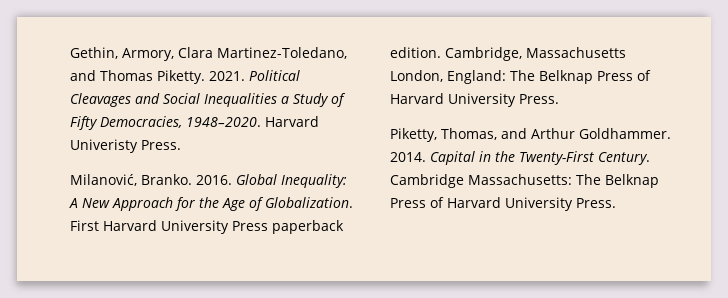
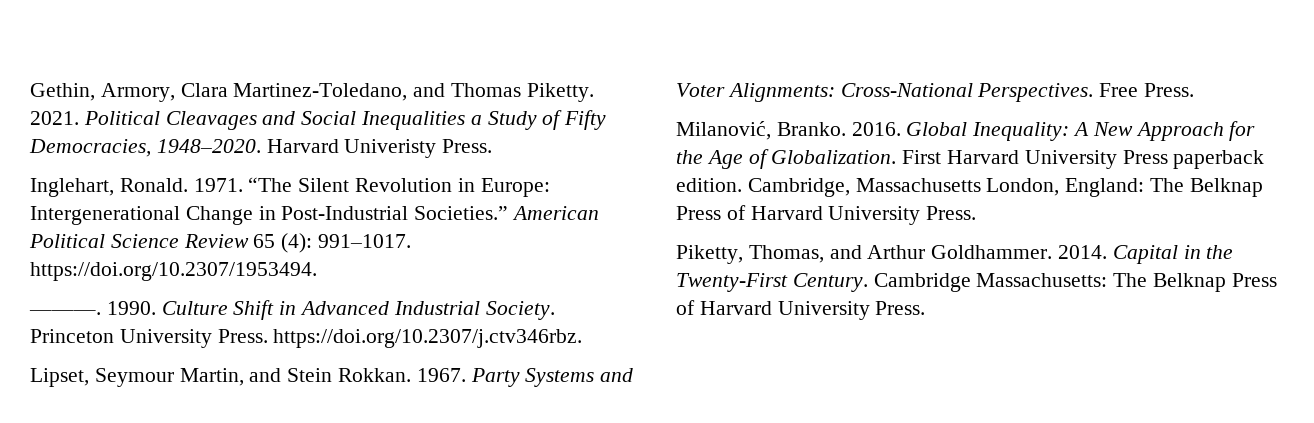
(181, 145) none -> [30,177,550,197] [30,206,600,225] [29,233,412,253] [30,262,317,281] [29,300,555,320] [30,329,583,348] [30,368,634,387] [676,83,1195,102] // Inglehart, Ronald. 1971. “The Silent Revolution in Europe: Intergenerational Change in Post-Industrial Societies.” American Political Science Review 65 (4): 991–1017. https://doi.org/10.2307/1953494. // ———. 1990. Culture Shift in Advanced Industrial Society. Princeton University Press. https://doi.org/10.2307/j.ctv346rbz. // Lipset, Seymour Martin, and Stein Rokkan. 1967. Party Systems and Voter Alignments: Cross-National Perspectives. Free Press.

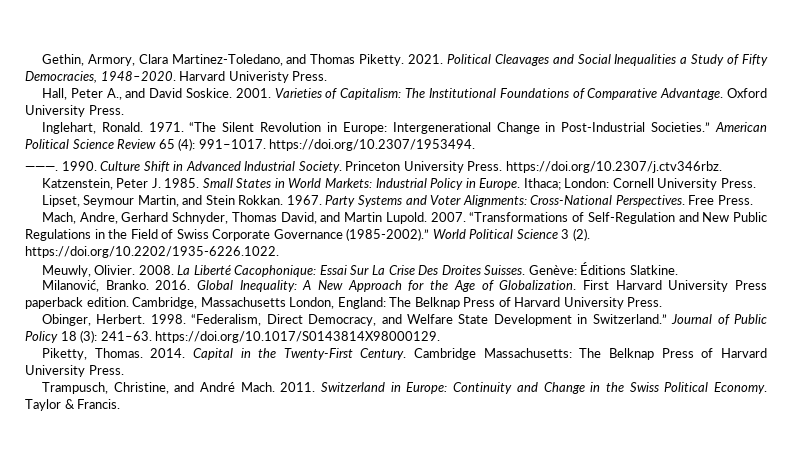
(493, 146) none -> [41,88,768,100] [25,105,124,117] // Hall, Peter A., and David Soskice. 2001. Varieties of Capitalism: The Institutional Foundations of Comparative Advantage. Oxford University Press.
(583, 338) none -> [41,178,756,190] // Katzenstein, Peter J. 1985. Small States in World Markets: Industrial Policy in Europe. Ithaca; London: Cornell University Press.
(1195, 90) none -> [41,212,768,224] [25,228,590,241] [25,246,279,258] [41,262,678,277] // Mach, Andre, Gerhard Schnyder, Thomas David, and Martin Lupold. 2007. “Transformations of Self-Regulation and New Public Regulations in the Field of Swiss Corporate Governance (1985-2002).” World Political Science 3 (2). https://doi.org/10.2202/1935-6226.1022. // Meuwly, Olivier. 2008. La Liberté Cacophonique: Essai Sur La Crise Des Droites Suisses. Genève: Éditions Slatkine.
[676,245,1053,264] Piketty, Thomas, and Arthur Goldhammer. -> [41,314,768,326] [25,330,441,343] [41,348,143,360] Obinger, Herbert. 1998. “Federalism, Direct Democracy, and Welfare State Development in Switzerland.” Journal of Public Policy 18 (3): 241–63. https://doi.org/10.1017/S0143814X98000129. // Piketty, Thomas.
(926, 308) none -> [41,382,768,394] [25,399,121,411] // Trampusch, Christine, and André Mach. 2011. Switzerland in Europe: Continuity and Change in the Swiss Political Economy. Taylor & Francis.

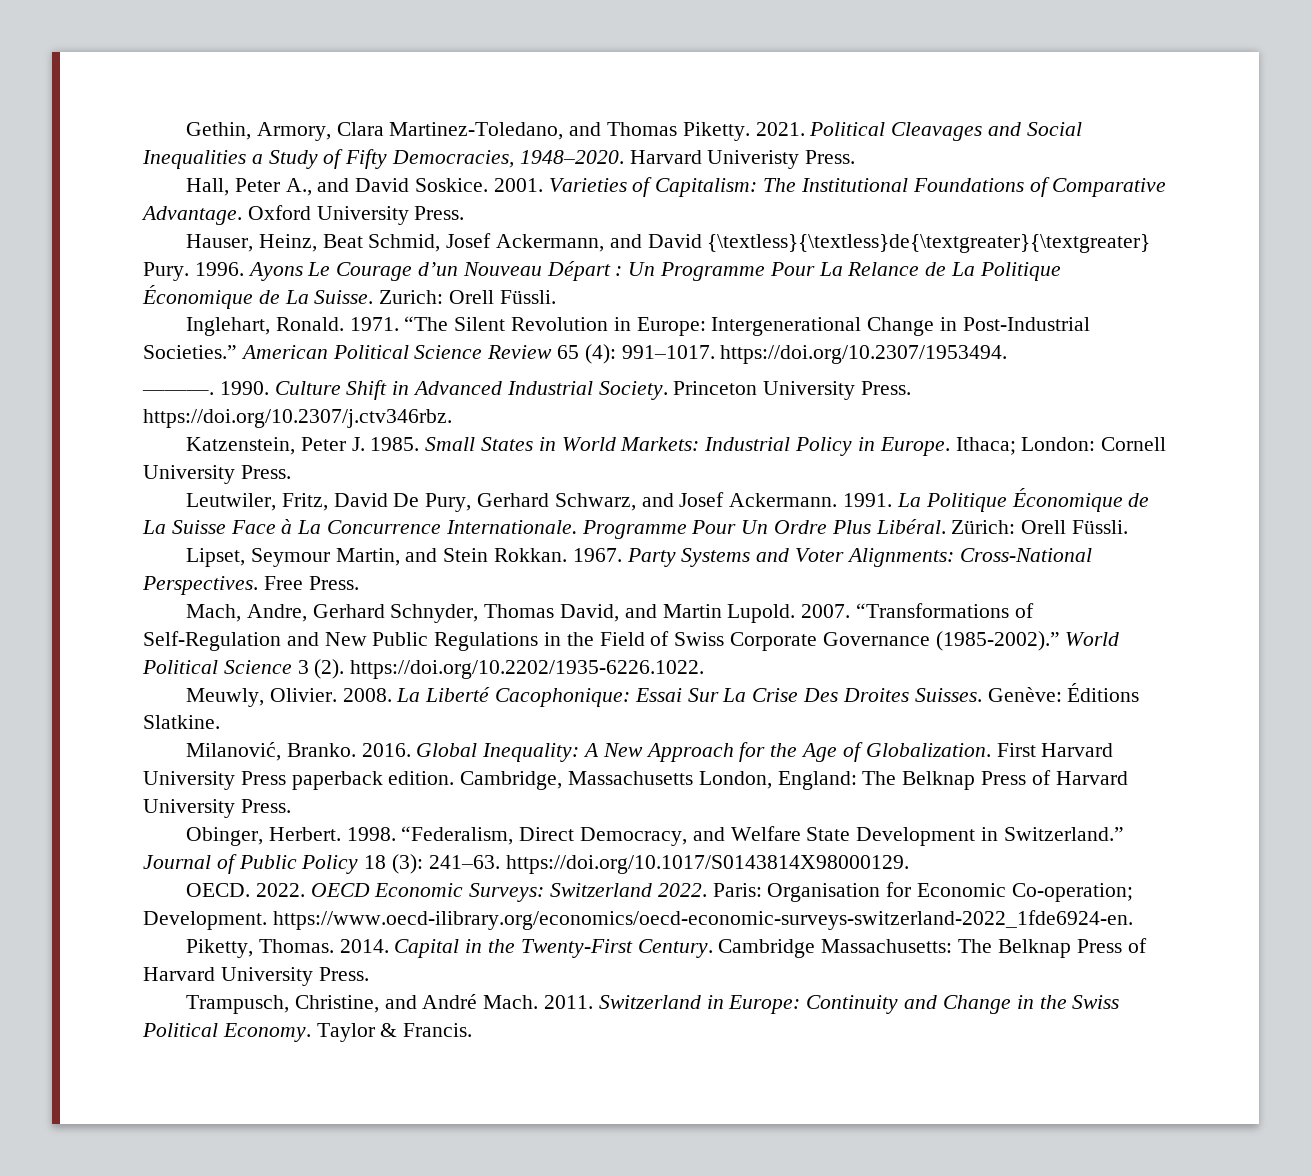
(124, 110) none -> [186,233,1151,253] [143,261,1061,281] [142,285,556,309] // Hauser, Heinz, Beat Schmid, Josef Ackermann, and David {\textless}{\textless}de{\textgreater}{\textgreater} Pury. 1996. Ayons Le Courage d’un Nouveau Départ : Un Programme Pour La Relance de La Politique Économique de La Suisse. Zurich: Orell Füssli.
(756, 183) none -> [186,488,1150,512] [142,519,1129,539] // Leutwiler, Fritz, David De Pury, Gerhard Schwarz, and Josef Ackermann. 1991. La Politique Économique de La Suisse Face à La Concurrence Internationale. Programme Pour Un Ordre Plus Libéral. Zürich: Orell Füssli.
(441, 337) none -> [186,882,1133,902] [143,910,1133,930] // OECD. 2022. OECD Economic Surveys: Switzerland 2022. Paris: Organisation for Economic Co-operation; Development. https://www.oecd-ilibrary.org/economics/oecd-economic-surveys-switzerland-2022_1fde6924-en.

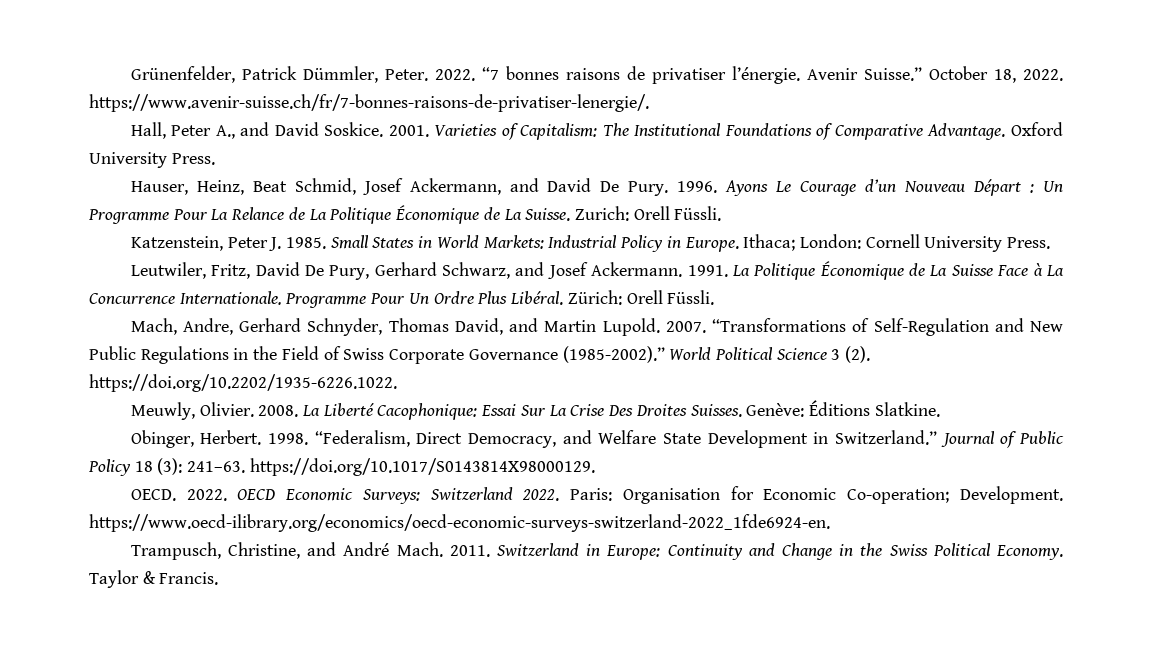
[186,122,1082,141] [142,149,856,169] Gethin, Armory, Clara Martinez-Toledano, and Thomas Piketty. 2021. Political Cleavages and Social Inequalities a Study of Fifty Democracies, 1948–2020. Harvard Univeristy Press. -> [130,66,1063,84] [89,94,649,112] Grünenfelder, Patrick Dümmler, Peter. 2022. “7 bonnes raisons de privatiser l’énergie. Avenir Suisse.” October 18, 2022. https://www.avenir-suisse.ch/fr/7-bonnes-raisons-de-privatiser-lenergie/.
[707,234,1151,253] {\textless}{\textless}de{\textgreater}{\textgreater} -> [600,181,620,192] De
[186,316,1090,336] [143,344,1008,364] [142,380,912,400] [143,409,452,428] // Inglehart, Ronald. 1971. “The Silent Revolution in Europe: Intergenerational Change in Post-Industrial Societies.” American Political Science Review 65 (4): 991–1017. https://doi.org/10.2307/1953494. // ———. 1990. Culture Shift in Advanced Industrial Society. Princeton University Press. https://doi.org/10.2307/j.ctv346rbz. -> (722, 213) none
[186,548,1092,567] [142,576,359,595] // Lipset, Seymour Martin, and Stein Rokkan. 1967. Party Systems and Voter Alignments: Cross-National Perspectives. Free Press. -> (715, 297) none
[186,742,1114,762] [143,770,1128,790] [143,799,291,818] // Milanović, Branko. 2016. Global Inequality: A New Approach for the Age of Globalization. First Harvard University Press paperback edition. Cambridge, Massachusetts London, England: The Belknap Press of Harvard University Press. -> (940, 409) none
[186,938,1147,958] [143,967,369,986] // Piketty, Thomas. 2014. Capital in the Twenty-First Century. Cambridge Massachusetts: The Belknap Press of Harvard University Press. -> (830, 523) none

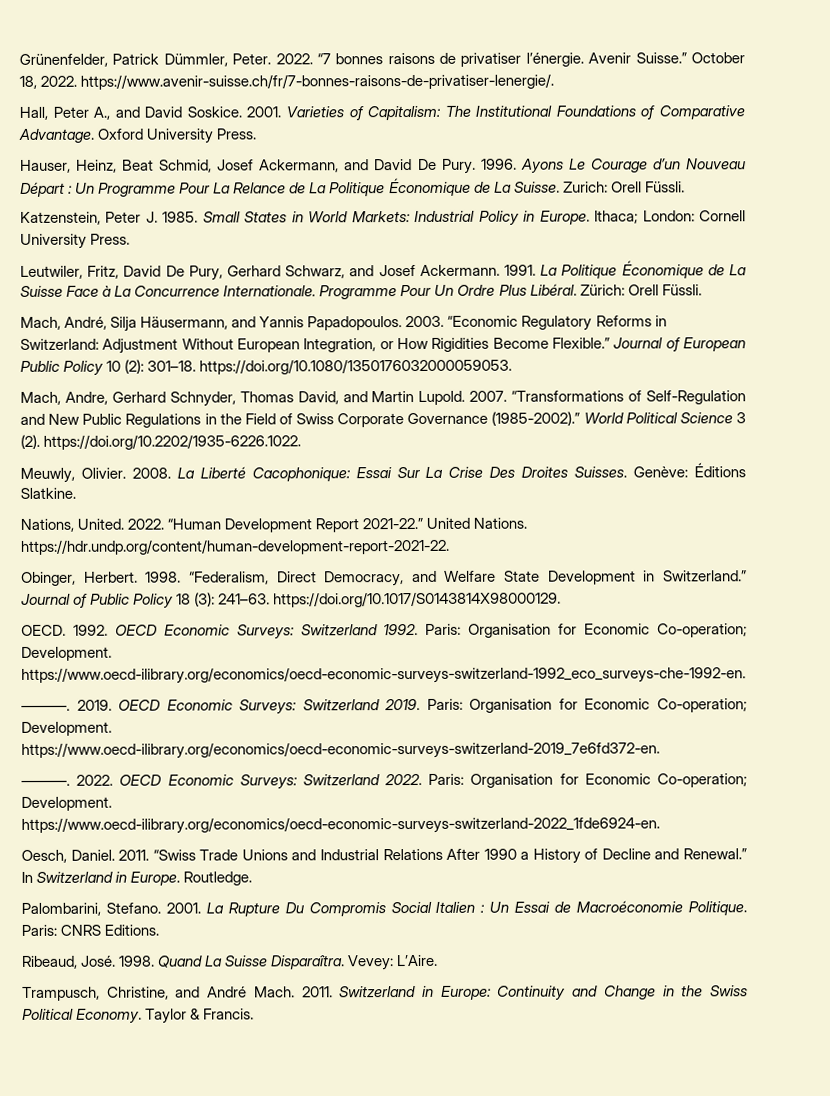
(715, 297) none -> [20,315,667,332] [20,337,746,354] [20,358,513,376] // Mach, André, Silja Häusermann, and Yannis Papadopoulos. 2003. “Economic Regulatory Reforms in Switzerland: Adjustment Without European Integration, or How Rigidities Become Flexible.” Journal of European Public Policy 10 (2): 301–18. https://doi.org/10.1080/1350176032000059053.
(940, 409) none -> [20,517,528,533] [20,538,450,555] // Nations, United. 2022. “Human Development Report 2021-22.” United Nations. https://hdr.undp.org/content/human-development-report-2021-22.
(176, 495) none -> [72,623,747,640] [21,646,112,661] [21,666,746,684] [21,698,747,715] [21,721,112,736] [21,741,660,759] [21,780,70,786] 1992. OECD Economic Surveys: Switzerland 1992. Paris: Organisation for Economic Co-operation; Development. https://www.oecd-ilibrary.org/economics/oecd-economic-surveys-switzerland-1992_eco_surveys-che-1992-en. // ———. 2019. OECD Economic Surveys: Switzerland 2019. Paris: Organisation for Economic Co-operation; Development. https://www.oecd-ilibrary.org/economics/oecd-economic-surveys-switzerland-2019_7e6fd372-en. // ———.
(830, 523) none -> [21,848,747,864] [21,871,253,886] [21,900,748,917] [21,924,160,936] [21,954,439,971] // Oesch, Daniel. 2011. “Swiss Trade Unions and Industrial Relations After 1990 a History of Decline and Renewal.” In Switzerland in Europe. Routledge. // Palombarini, Stefano. 2001. La Rupture Du Compromis Social Italien : Un Essai de Macroéconomie Politique. Paris: CNRS Editions. // Ribeaud, José. 1998. Quand La Suisse Disparaîtra. Vevey: L’Aire.

